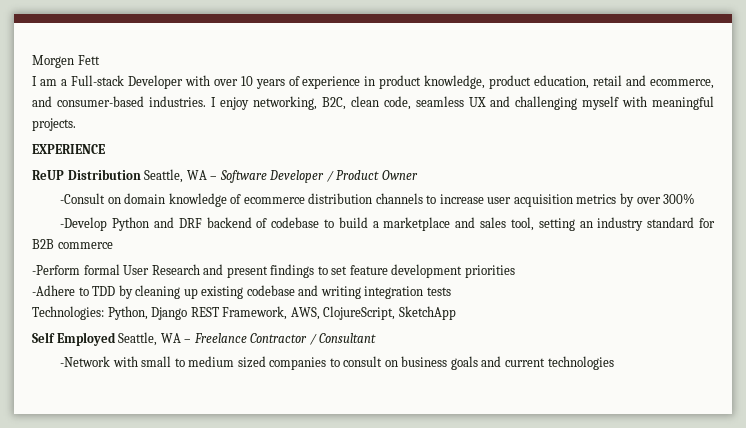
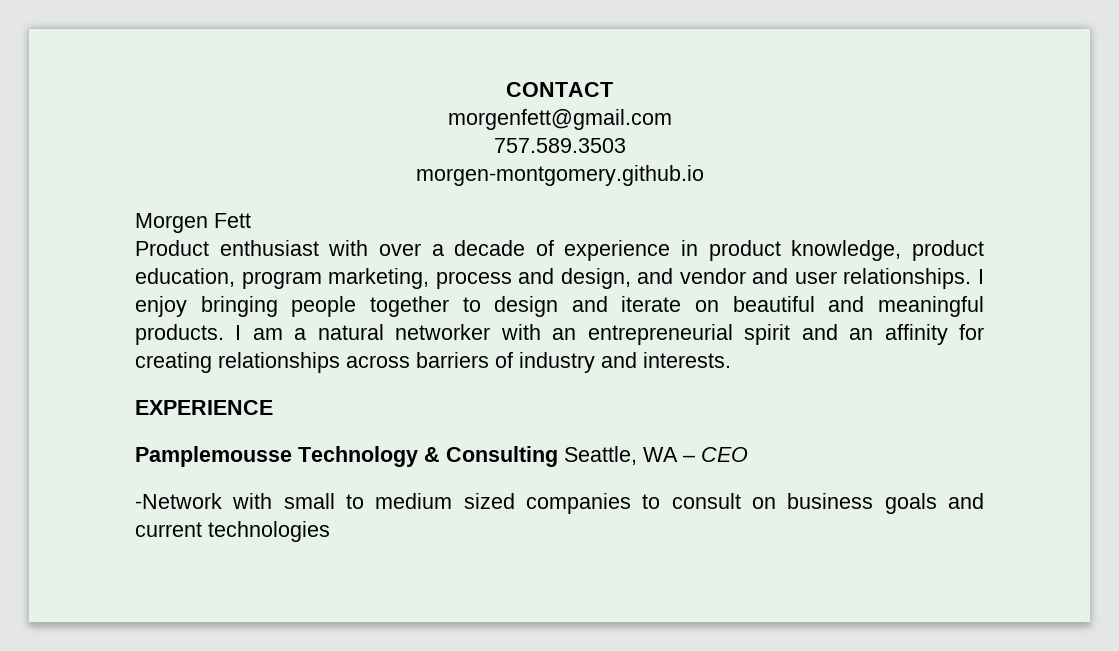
[32,55,100,68] [32,75,285,89] Morgen Fett // I am a Full-stack Developer with over 10 years -> [506,82,613,97] [447,109,672,130] [493,138,626,153] [415,165,704,186] [135,213,251,233] [135,240,526,256] CONTACT // morgenfett@gmail.com // 757.589.3503 // morgen-montgomery.github.io // Morgen Fett // Product enthusiast with over a decade
[593,75,715,89] [32,96,714,110] [32,118,76,131] [32,144,105,154] [32,169,418,183] [60,193,696,207] [60,217,716,231] [32,239,113,249] [32,264,515,278] [32,285,451,299] [32,306,456,320] [32,332,377,346] retail and ecommerce, and consumer-based industries. I enjoy networking, B2C, clean code, seamless UX and challenging myself with meaningful projects. // EXPERIENCE // ReUP Distribution Seattle, WA – Software Developer / Product Owner // -Consult on domain knowledge of ecommerce distribution channels to increase user acquisition metrics by over 300% // -Develop Python and DRF backend of codebase to build a marketplace and sales tool, setting an industry standard for B2B commerce // -Perform formal User Research and present findings to set feature development priorities // -Adhere to TDD by cleaning up existing codebase and writing integration tests // Technologies: Python, Django REST Framework, AWS, ClojureScript, SketchApp // Self Employed Seattle, WA – Freelance Contractor / Consultant -> [241,268,984,289] [135,296,984,317] [135,324,984,345] [135,352,731,373] [135,400,273,415] [135,446,748,467] program marketing, process and design, and vendor and user relationships. I enjoy bringing people together to design and iterate on beautiful and meaningful products. I am a natural networker with an entrepreneurial spirit and an affinity for creating relationships across barriers of industry and interests. // EXPERIENCE // Pamplemousse Technology & Consulting Seattle, WA – CEO

